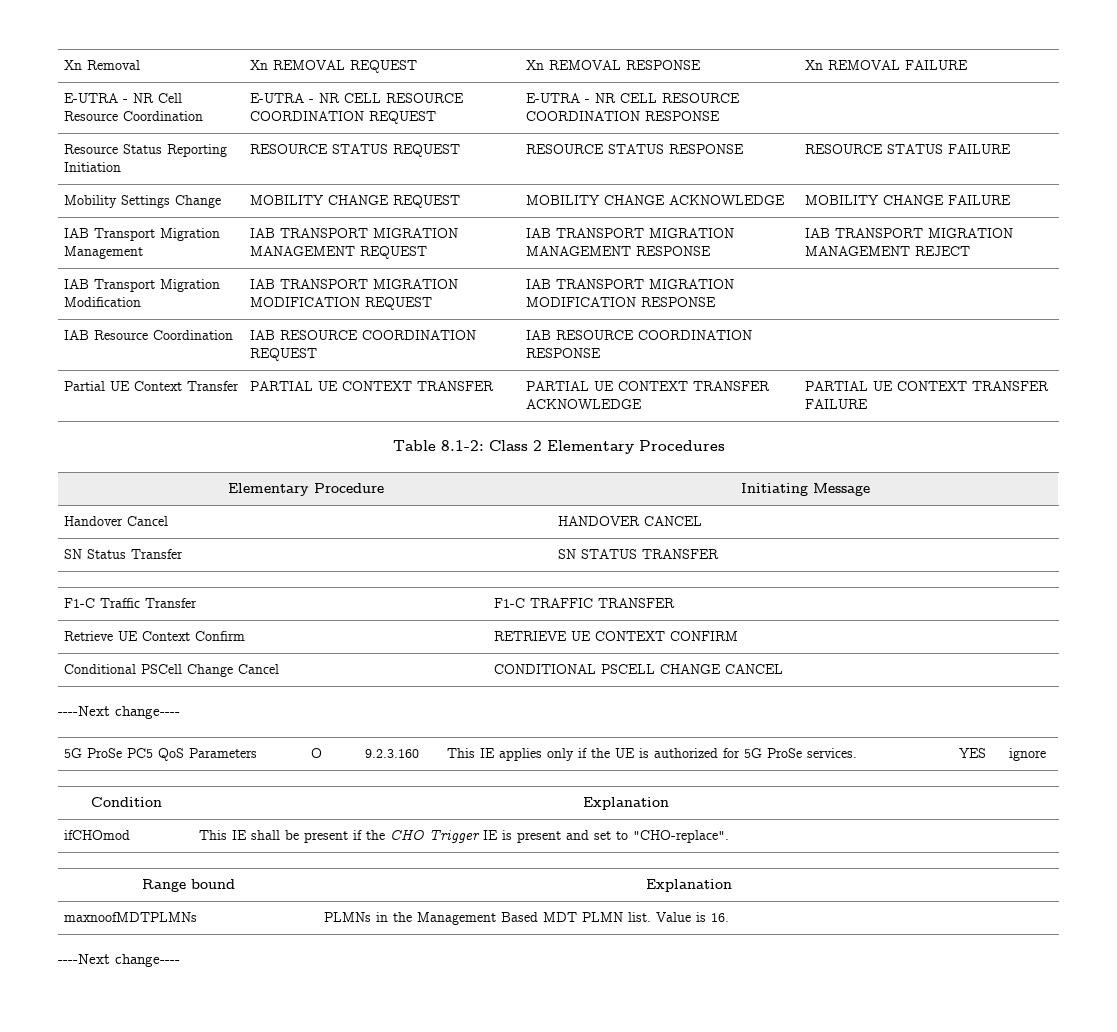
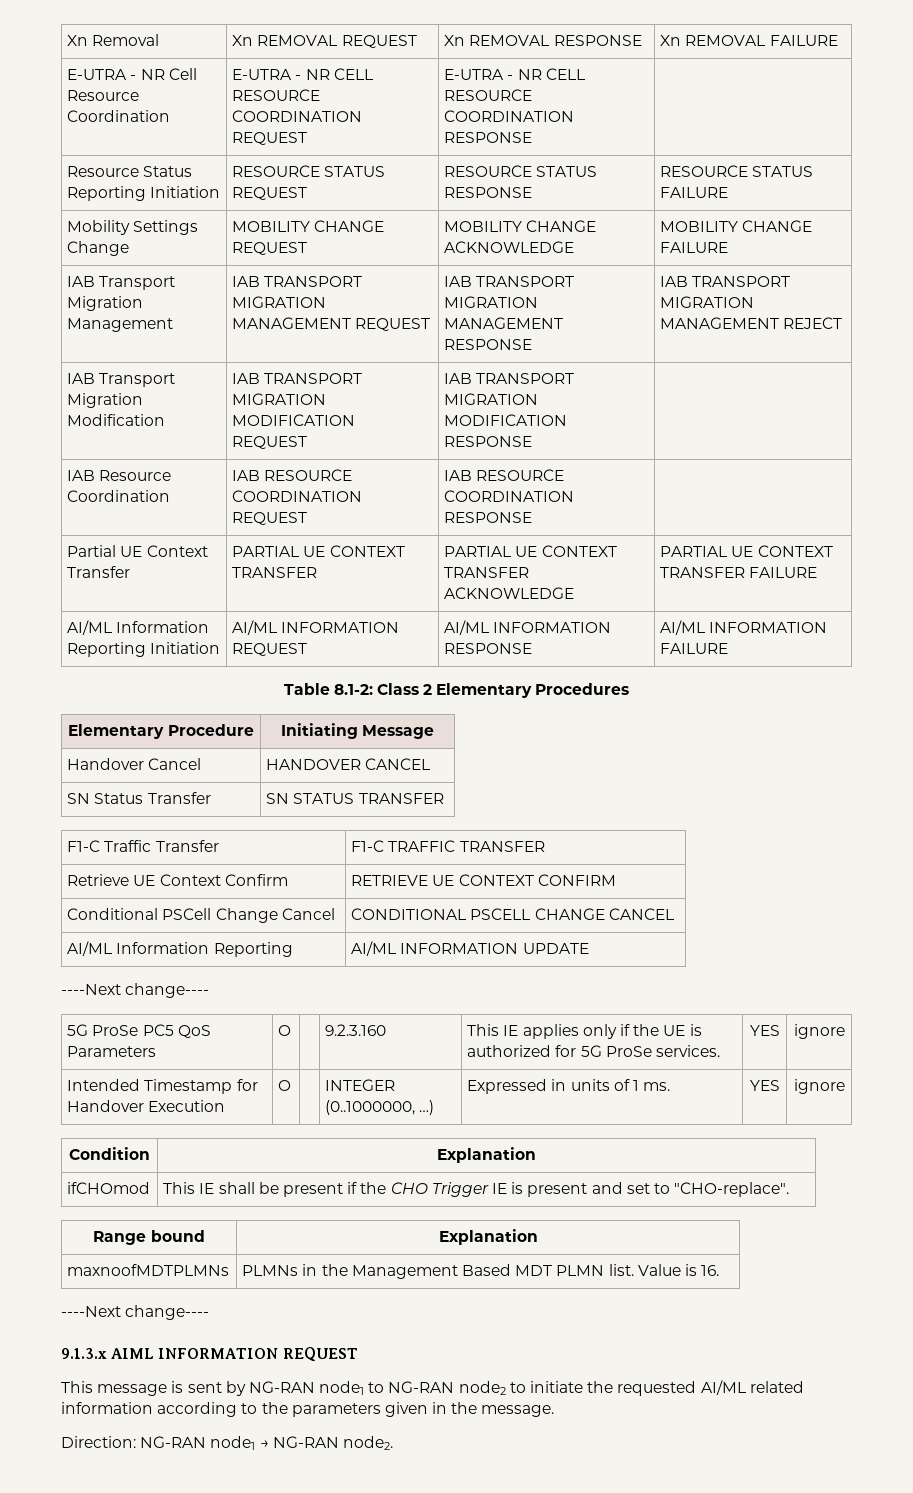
(869, 404) none -> [67,620,210,635] [67,642,221,657] [232,620,400,635] [232,643,308,656] [444,620,612,635] [444,643,533,654] [660,620,828,635] [660,643,729,654] // AI/ML Information Reporting Initiation | AI/ML INFORMATION REQUEST | AI/ML INFORMATION RESPONSE | AI/ML INFORMATION FAILURE
(784, 669) none -> [67,941,293,957] [351,941,589,956] // AI/ML Information Reporting | AI/ML INFORMATION UPDATE
(1046, 754) none -> [67,1079,258,1094] [67,1100,226,1112] [278,1080,292,1091] [325,1079,396,1091] [325,1100,435,1115] [467,1079,671,1094] [749,1080,780,1091] [793,1079,845,1094] // Intended Timestamp for Handover Execution | O | | INTEGER (0..1000000, …) | Expressed in units of 1 ms. | YES | ignore
(180, 960) none -> [61,1347,358,1362] [61,1380,804,1396] [61,1402,555,1417] [61,1436,393,1450] // 9.1.3.x AIML INFORMATION REQUEST // This message is sent by NG-RAN node1 to NG-RAN node2 to initiate the requested AI/ML related information according to the parameters given in the message. // Direction: NG-RAN node1 → NG-RAN node2.

